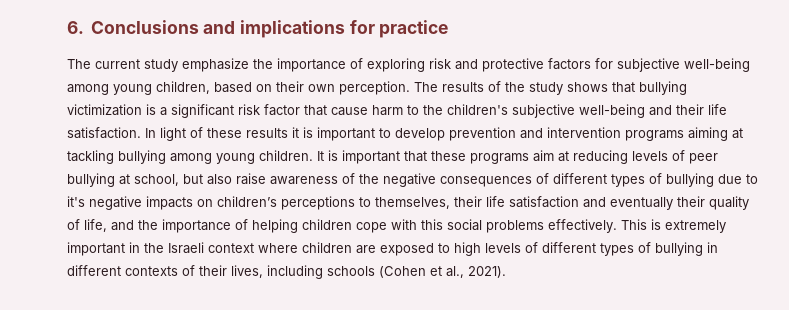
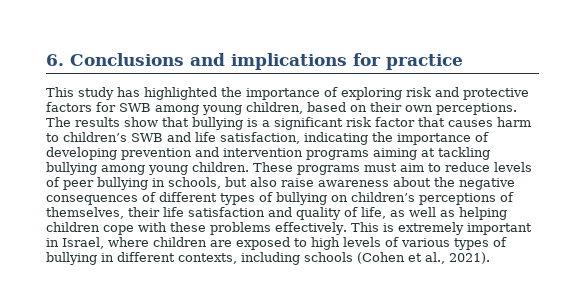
[67,58,249,72] The current study emphasize -> [46,87,217,100] This study has highlighted
[617,58,750,72] subjective well-being -> [119,103,151,112] SWB
[339,81,410,95] perception. -> [436,103,517,115] perceptions.
[488,81,608,95] of the study shows -> [124,117,158,127] show
[67,104,142,116] victimization -> (243, 123) none
[331,107,368,116] cause -> [448,120,493,127] causes
[423,104,727,118] [67,127,445,141] the children's subjective well-being and their life satisfaction. In light of these results it is important to develop -> [63,132,489,145] [46,147,117,160] children’s SWB and life satisfaction, indicating the importance of developing
[317,150,628,164] It is important that these programs aim at reducing -> [253,162,490,175] These programs must aim to reduce
[119,174,179,186] at school, -> [152,177,221,189] in schools,
[342,173,355,184] of -> [393,177,431,187] about
[718,174,758,184] [67,196,193,210] due to it's negative impacts -> (327, 198) none
[359,197,371,207] to -> [500,192,514,202] of
[610,196,705,210] eventually their -> (292, 212) none
[111,219,248,233] and the importance of -> [390,207,455,217] as well as
[421,219,482,231] this social -> [170,222,206,232] these
[144,242,254,254] the Israeli context -> [62,237,104,249] Israel,
[542,242,596,253] different -> [401,238,450,247] various
[125,265,263,278] contexts of their lives, -> [178,253,237,264] contexts,

